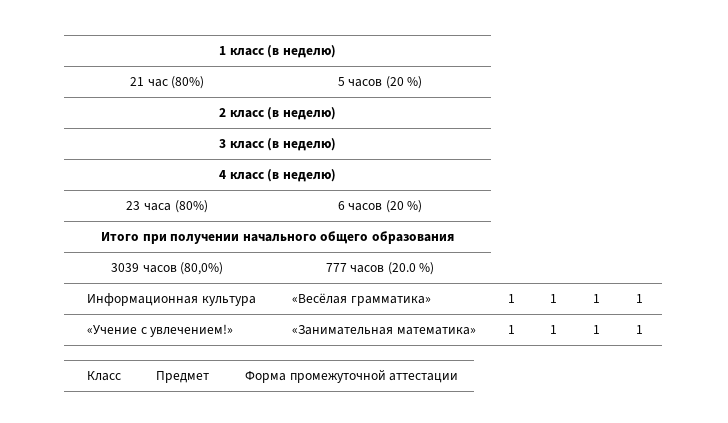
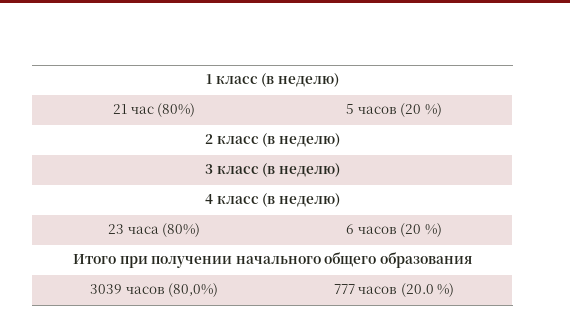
[87,293,256,306] [292,293,431,306] [507,294,515,303] [549,294,557,303] [592,294,600,303] [635,294,643,303] [87,324,234,337] [292,325,476,335] [507,325,515,334] [549,325,557,334] [592,325,600,334] [635,325,643,334] [87,371,122,381] [156,371,210,383] [245,369,459,383] // Информационная культура | «Весёлая грамматика» | 1 | 1 | 1 | 1 // «Учение с увлечением!» | «Занимательная математика» | 1 | 1 | 1 | 1 // Класс | Предмет | Форма промежуточной аттестации -> (455, 290) none

